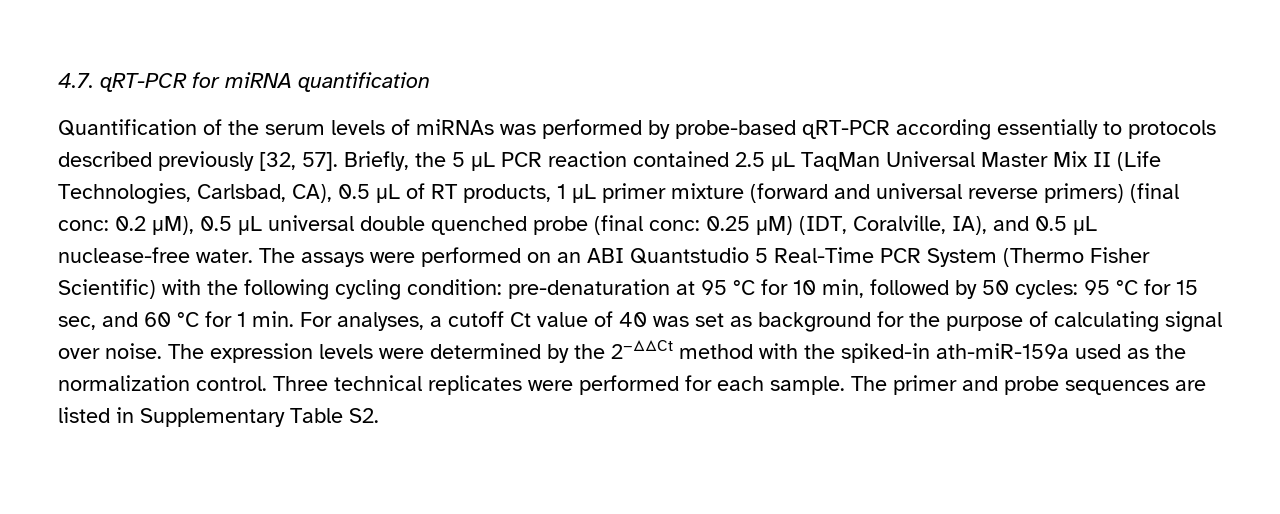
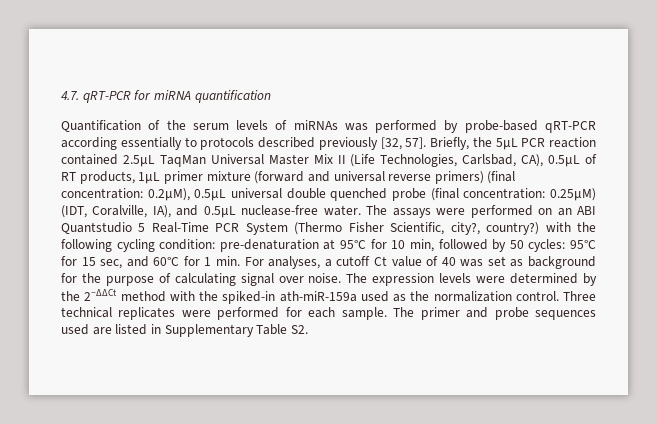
[452,152,495,171] 5 μL -> [495,138,518,150] 5μL
[735,152,795,171] 2.5 μL -> [122,155,155,167] 2.5μL
[338,184,400,203] 0.5 μL -> [548,155,581,167] 0.5μL
[557,184,596,203] 1 μL -> [138,172,161,184] 1μL
[58,216,262,235] conc: 0.2 μM), 0.5 μL -> [61,188,227,201] concentration: 0.2μM), 0.5μL
[649,216,793,235] conc: 0.25 μM) -> [463,188,596,201] concentration: 0.25μM)
[1035,216,1097,235] 0.5 μL -> [203,206,236,218] 0.5μL
[58,279,156,299] Scientific) -> [390,222,540,235] Scientific, city?, country?)
[701,280,755,295] 95 °C -> [340,240,367,249] 95°C
[1084,280,1138,295] 95 °C -> [570,240,597,249] 95°C
[144,312,199,327] 60 °C -> [153,257,180,266] 60°C
(1169, 387) none -> [61,324,89,335] used

